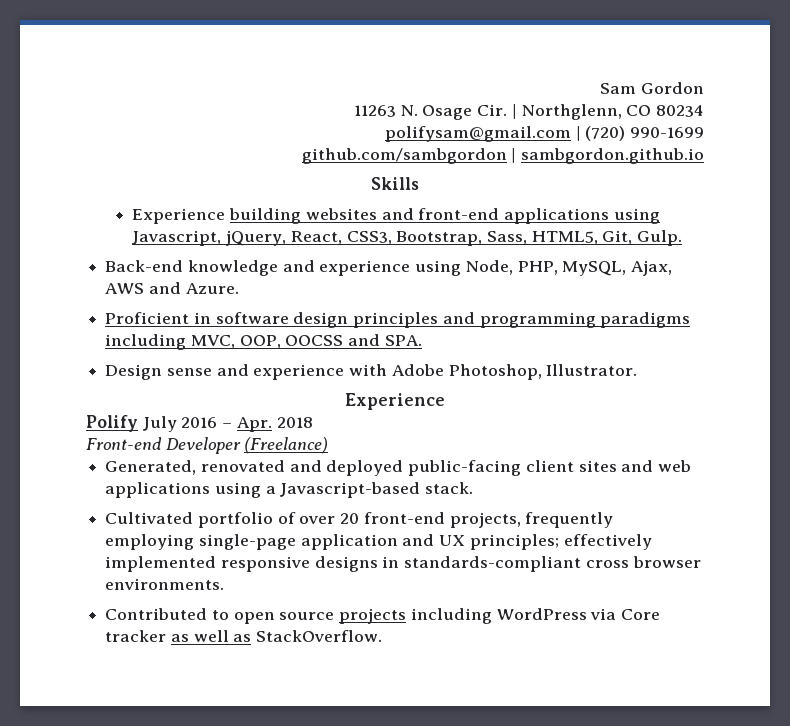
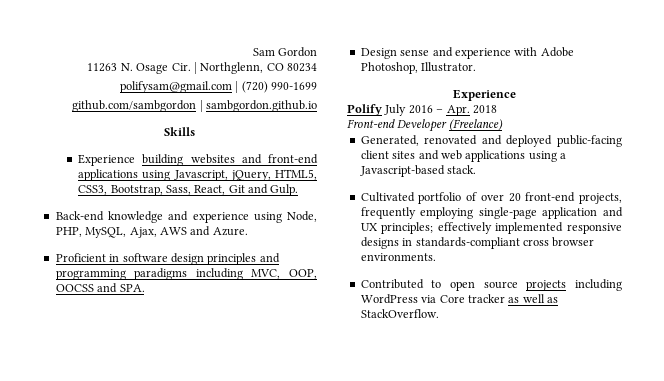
[290,231,342,245] React, -> [275,169,317,180] HTML5,
[531,230,633,245] HTML5, Git, -> [194,184,269,195] React, Git and

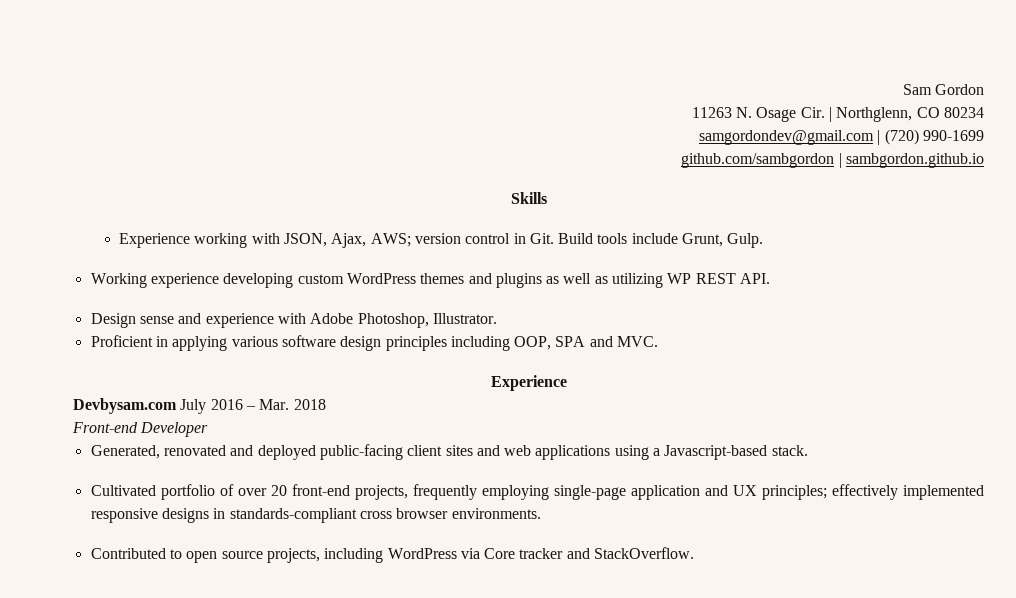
[119,81,232,93] polifysam@gmail.com -> [699,130,875,145] samgordondev@gmail.com
[142,154,318,166] [78,169,317,181] [78,184,299,196] [55,211,317,223] [55,226,248,238] [55,253,280,265] [55,268,317,280] [55,283,145,293] building websites and front-end applications using Javascript, jQuery, HTML5, CSS3, Bootstrap, Sass, React, Git and Gulp. // Back-end knowledge and experience using Node, PHP, MySQL, Ajax, AWS and Azure. // Proficient in software design principles and programming paradigms including MVC, OOP, OOCSS and SPA. -> [194,233,764,248] [90,273,771,288] working with JSON, Ajax, AWS; version control in Git. Build tools include Grunt, Gulp. // Working experience developing custom WordPress themes and plugins as well as utilizing WP REST API.
(477, 67) none -> [90,335,659,351] // Proficient in applying various software design principles including OOP, SPA and MVC.
[347,104,382,116] Polify -> [73,398,177,414] Devbysam.com
[446,105,470,116] Apr. -> [259,399,290,410] Mar.
[448,119,503,131] (Freelance) -> (209, 429) none
[526,280,567,291] projects -> [266,548,320,563] projects,
[508,294,558,303] as well as -> [566,548,590,559] and

